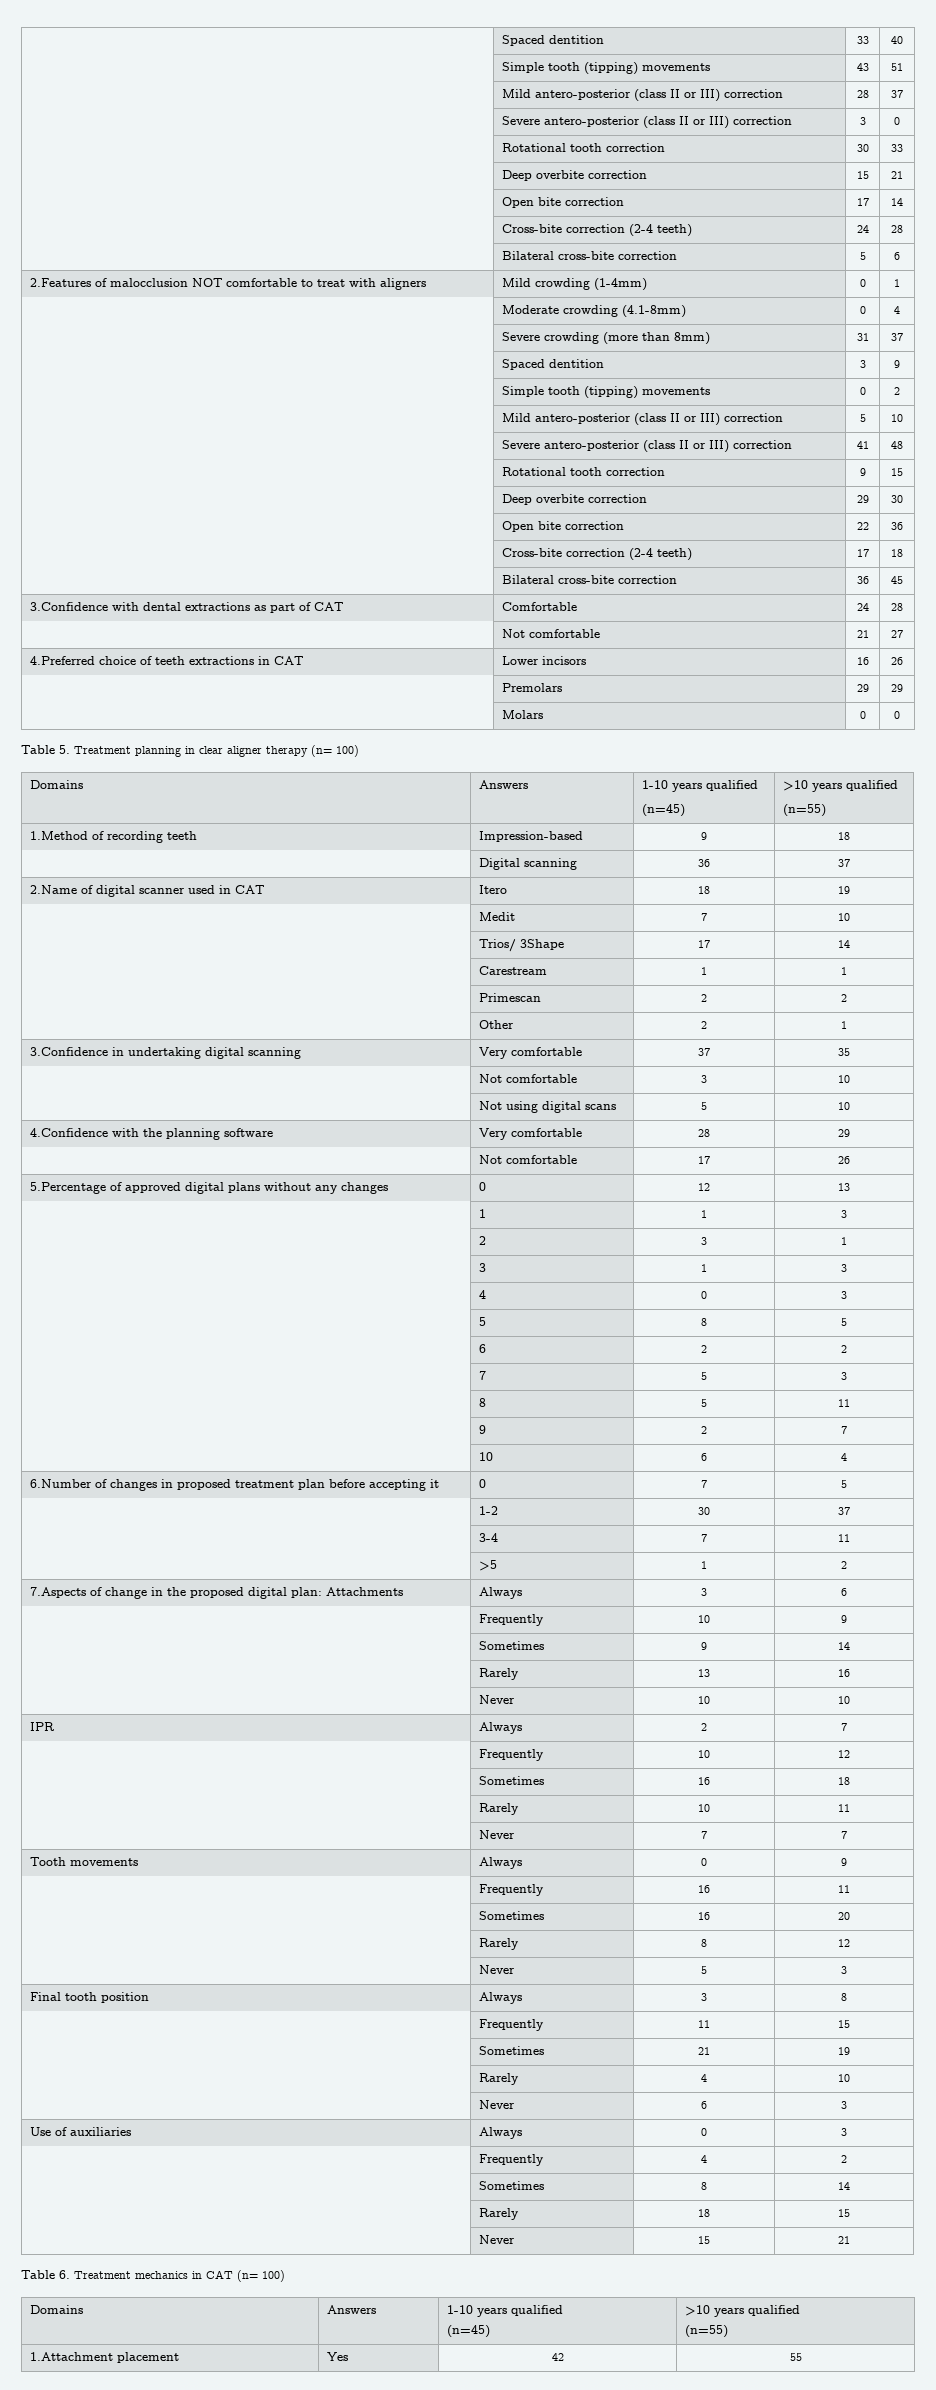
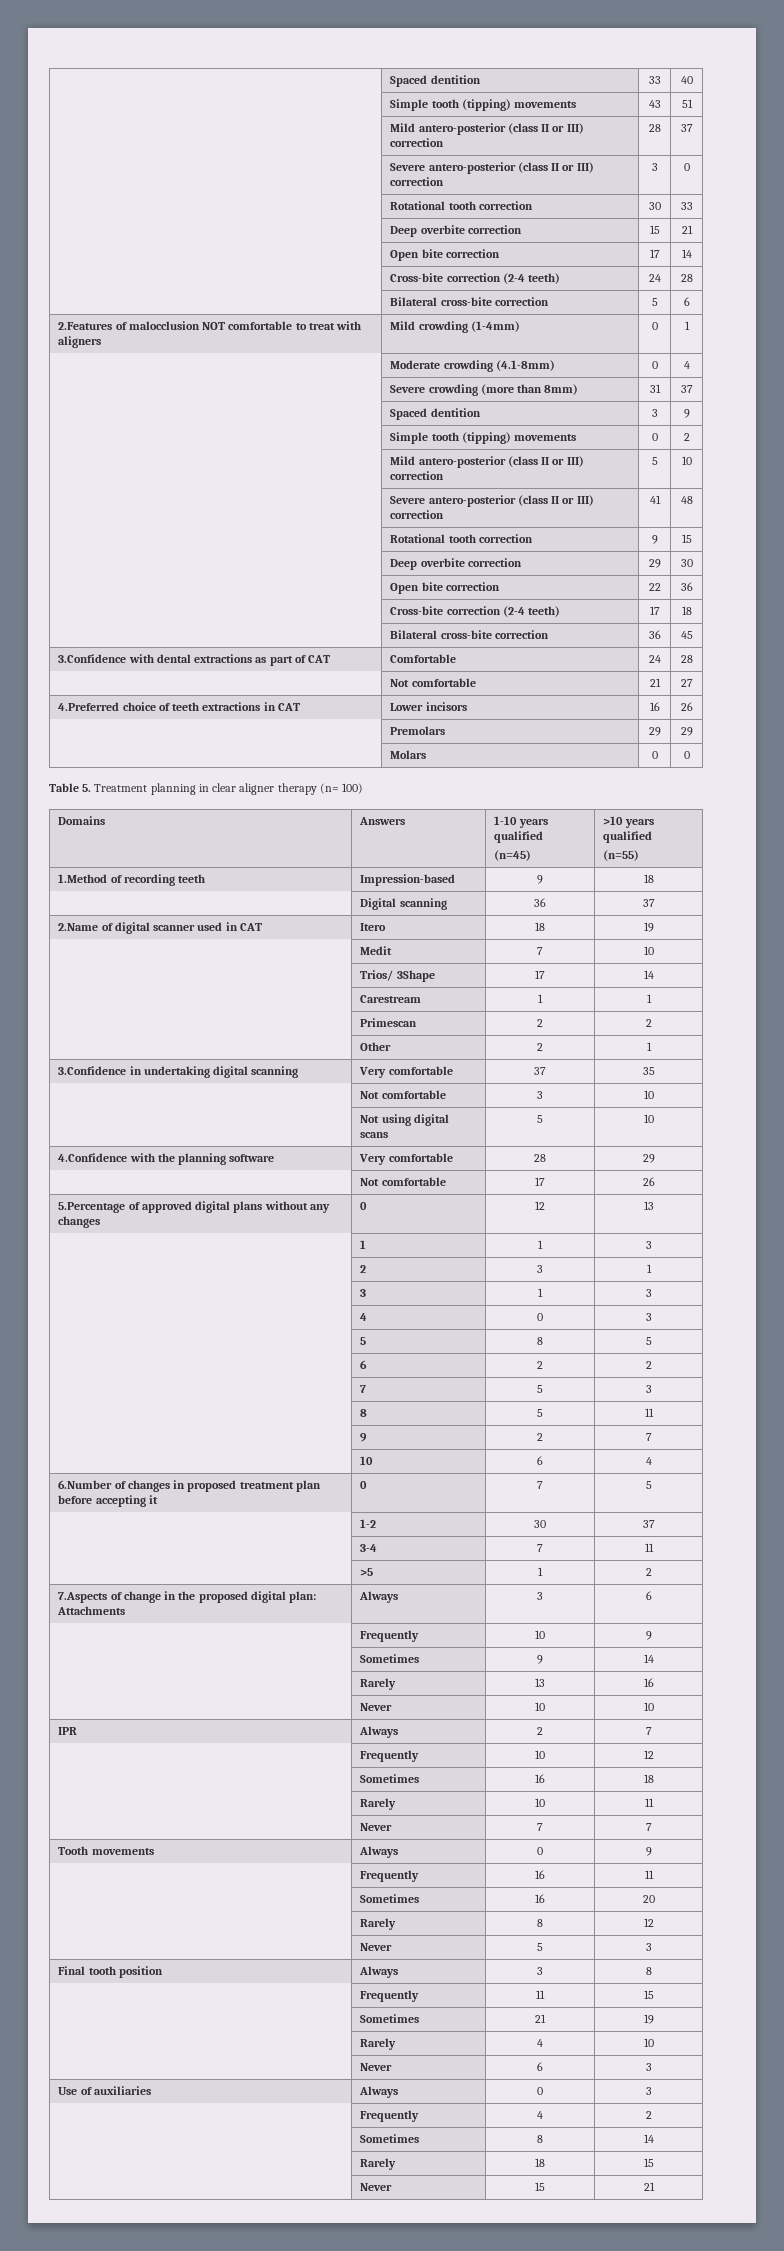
[21,2270,285,2282] [29,2305,83,2314] [326,2305,376,2314] [446,2305,563,2317] [446,2325,490,2338] [684,2305,800,2317] [684,2325,728,2338] [29,2352,179,2363] [326,2352,348,2361] [551,2353,564,2361] [789,2353,802,2361] // Table 6. Treatment mechanics in CAT (n= 100) // Domains | Answers | 1-10 years qualified // (n=45) | >10 years qualified // (n=55) // 1.Attachment placement | Yes | 42 | 55 -> (655, 2186) none

